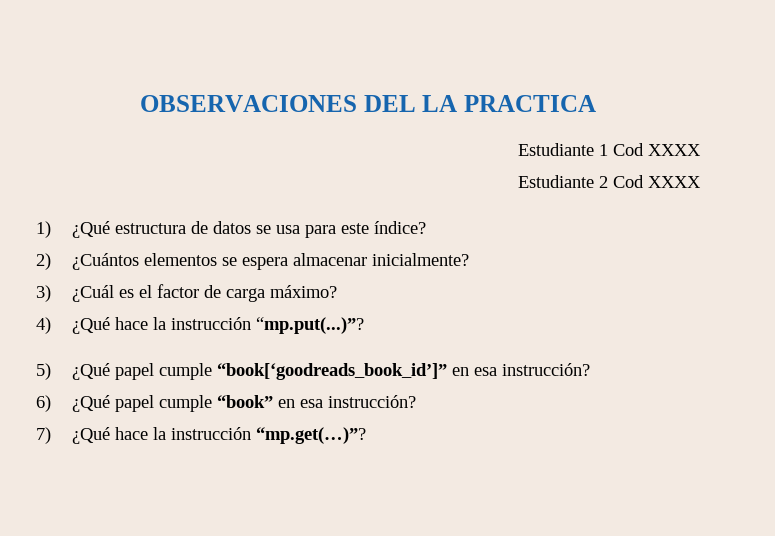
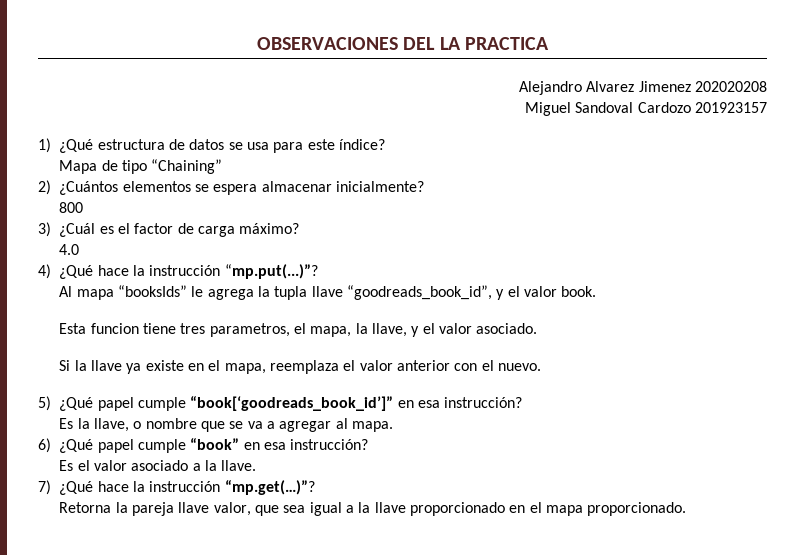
[518,143,701,156] [518,175,701,188] Estudiante 1 Cod XXXX // Estudiante 2 Cod XXXX -> [519,81,768,95] [525,102,768,116] Alejandro Alvarez Jimenez 202020208 // Miguel Sandoval Cardozo 201923157
(427, 227) none -> [59,159,223,174] // Mapa de tipo “Chaining”
(470, 259) none -> [59,202,84,213] // 800
(338, 291) none -> [59,244,80,255] // 4.0
(365, 325) none -> [59,285,597,300] [59,323,538,337] [59,360,541,374] // Al mapa “booksIds” le agrega la tupla llave “goodreads_book_id”, y el valor book. // Esta funcion tiene tres parametros, el mapa, la llave, y el valor asociado. // Si la llave ya existe en el mapa, reemplaza el valor anterior con el nuevo.
(591, 369) none -> [59,418,393,432] // Es la llave, o nombre que se va a agregar al mapa.
(417, 401) none -> [59,460,257,471] // Es el valor asociado a la llave.
(367, 435) none -> [59,502,687,516] // Retorna la pareja llave valor, que sea igual a la llave proporcionado en el mapa proporcionado.

